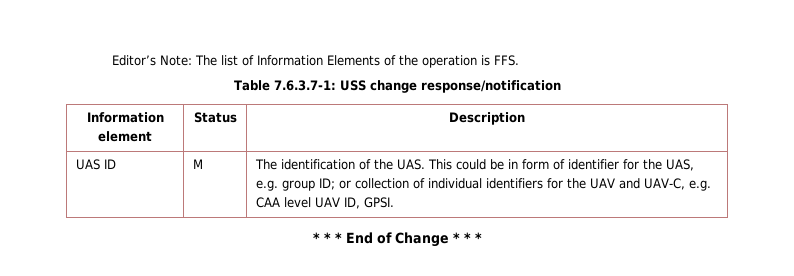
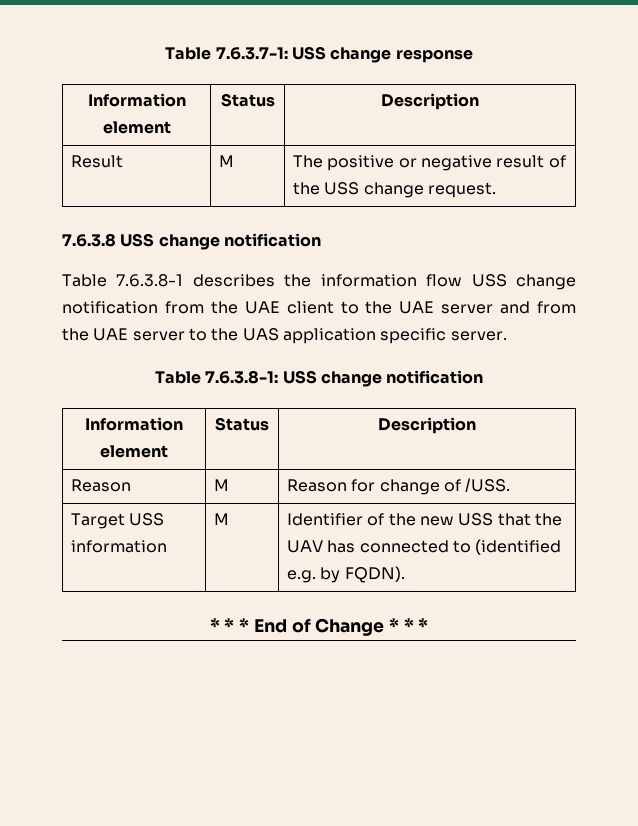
[112,55,520,68] Editor’s Note: The list of Information Elements of the operation is FFS. // -> (165, 53) none
[420,80,561,93] [86,112,164,123] [98,131,152,142] [193,112,237,123] [449,112,525,125] [75,159,116,170] response/notification // Information element | Status | Description // UAS ID -> [395,49,473,63] [87,93,186,107] [102,121,171,134] [220,93,275,107] [381,93,479,110] [71,155,124,168] response // Information element | Status | Description // Result
[280,159,694,171] [255,178,711,191] [255,197,394,209] identification of the UAS. This could be in form of identifier for the UAS, e.g. group ID; or collection of individual identifiers for the UAV and UAV-C, e.g. CAA level UAV ID, GPSI. -> [327,155,566,171] [293,182,497,198] [62,233,321,250] [62,274,577,290] [62,301,576,314] [62,328,507,344] [154,370,484,387] [85,417,183,431] [100,445,168,458] [215,417,269,431] [378,417,476,434] [71,479,132,492] [214,479,230,491] [287,478,511,495] [71,513,165,529] [71,540,168,553] [214,513,230,525] [287,513,563,526] [287,539,562,555] [287,566,405,583] positive or negative result of the USS change request. // 7.6.3.8 USS change notification // Table 7.6.3.8-1 describes the information flow USS change notification from the UAE client to the UAE server and from the UAE server to the UAS application specific server. // Table 7.6.3.8-1: USS change notification // Information element | Status | Description // Reason | M | Reason for change of /USS. // Target USS information | M | Identifier of the new USS that the UAV has connected to (identified e.g. by FQDN).

